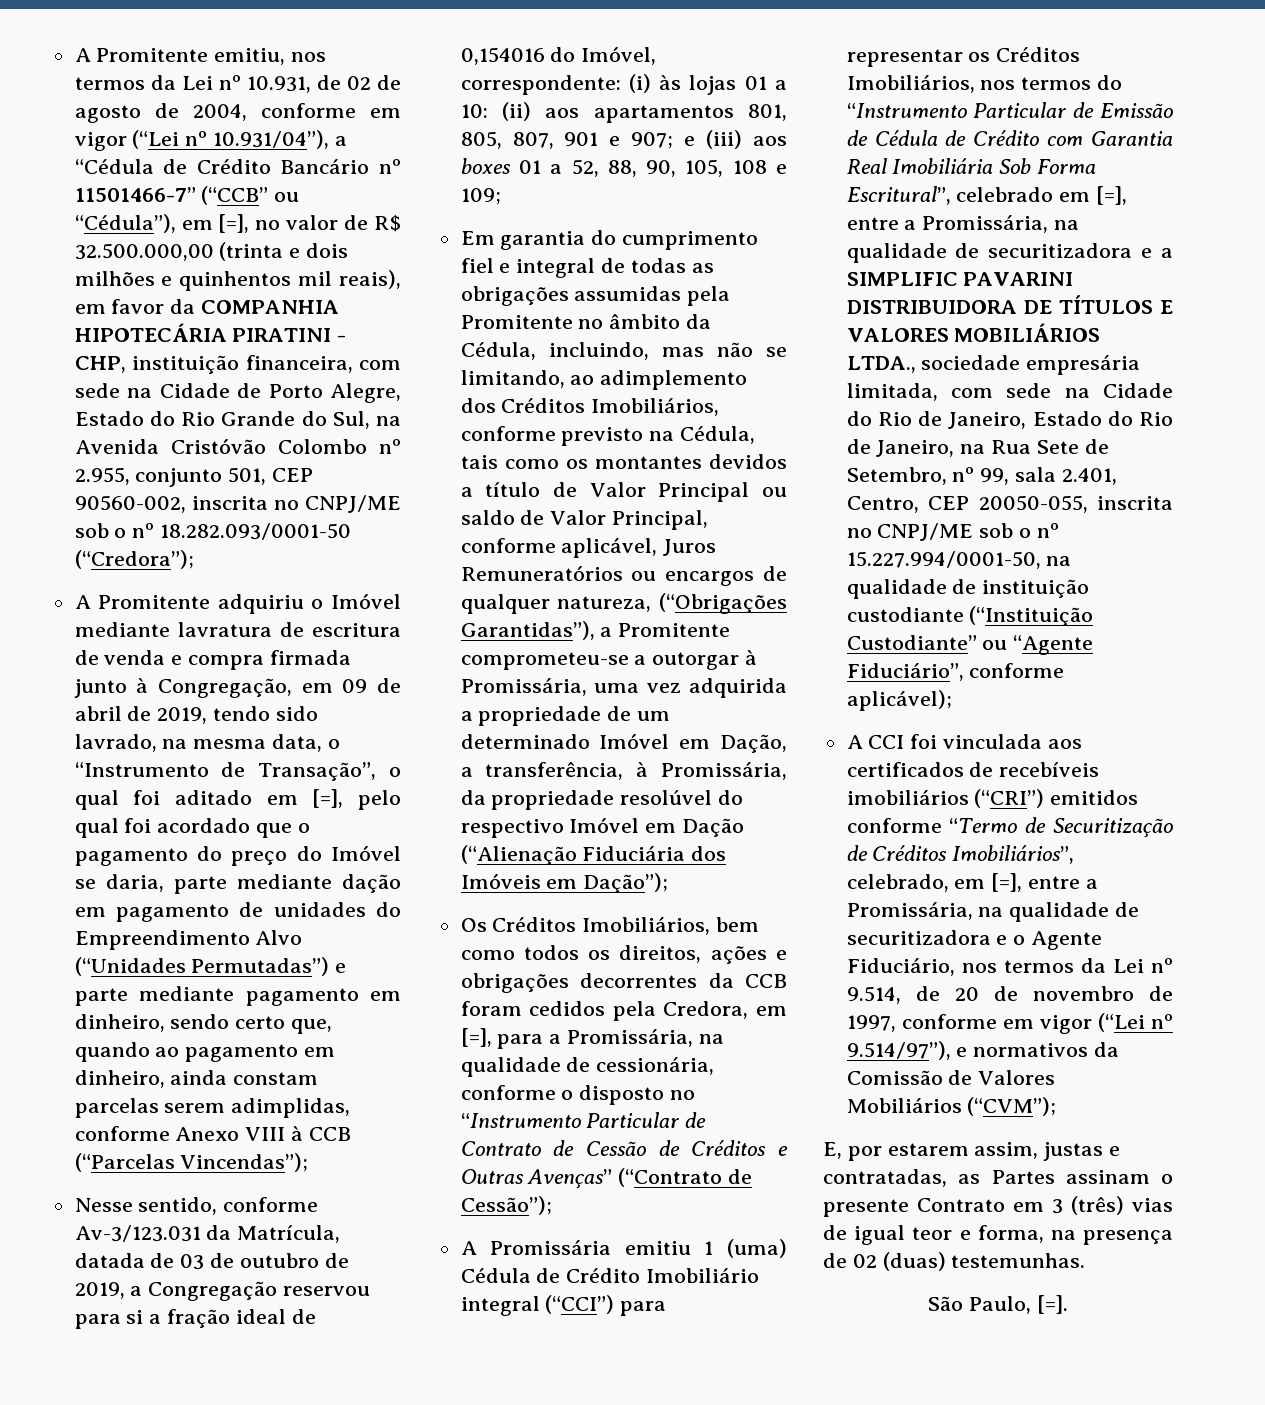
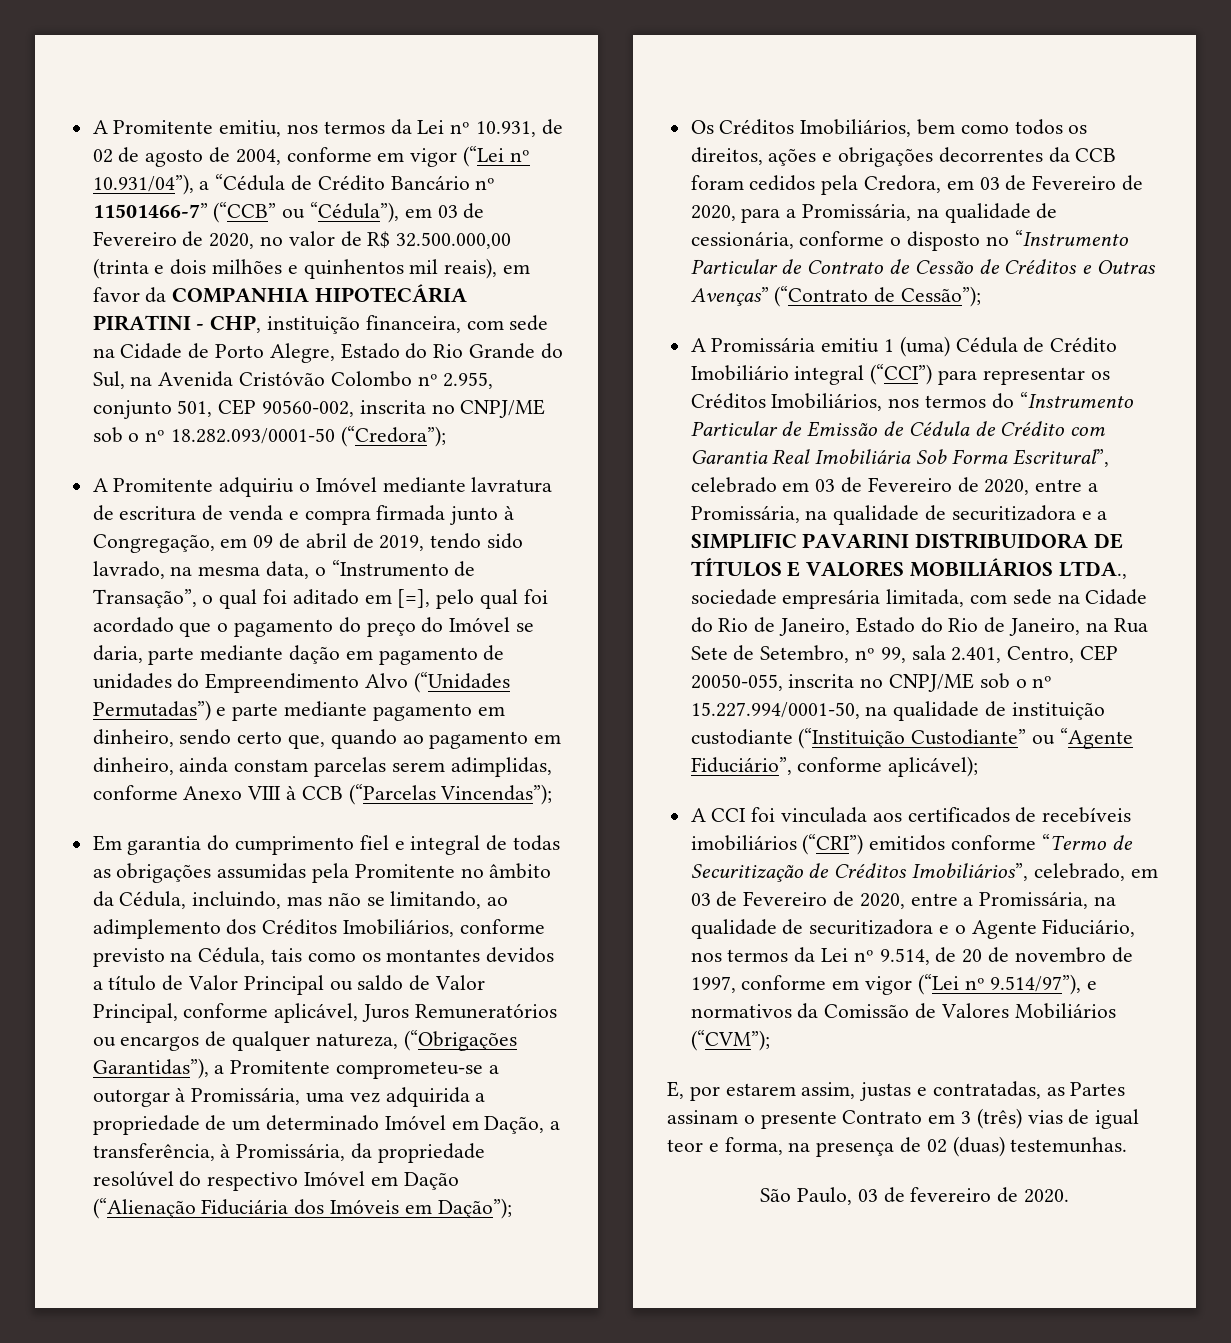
[218,214,250,233] [=], -> [437,203,485,219] [92,231,255,249] 03 de Fevereiro de 2020,
[74,1197,319,1215] [74,1225,341,1243] [74,1253,349,1270] [74,1281,371,1301] [74,1309,316,1329] [460,46,657,65] [460,74,787,95] [460,102,787,123] [460,130,787,149] [460,158,787,177] [460,188,501,205] // Nesse sentido, conforme Av-3/123.031 da Matrícula, datada de 03 de outubro de 2019, a Congregação reservou para si a fração ideal de 0,154016 do Imóvel, correspondente: (i) às lojas 01 a 10: (ii) aos apartamentos 801, 805, 807, 901 e 907; e (iii) aos boxes 01 a 52, 88, 90, 105, 108 e 109; -> (553, 794) none
[460,1028,492,1047] [=], -> [979,175,1144,191] [690,205,736,221] 03 de Fevereiro de 2020,
[1096,186,1128,205] [=], -> [815,477,1030,495] 03 de Fevereiro de 2020,
[991,873,1023,892] [=], -> [690,891,905,909] 03 de Fevereiro de 2020,
[1036,1295,1068,1314] [=]. -> [857,1187,1069,1203] 03 de fevereiro de 2020.

